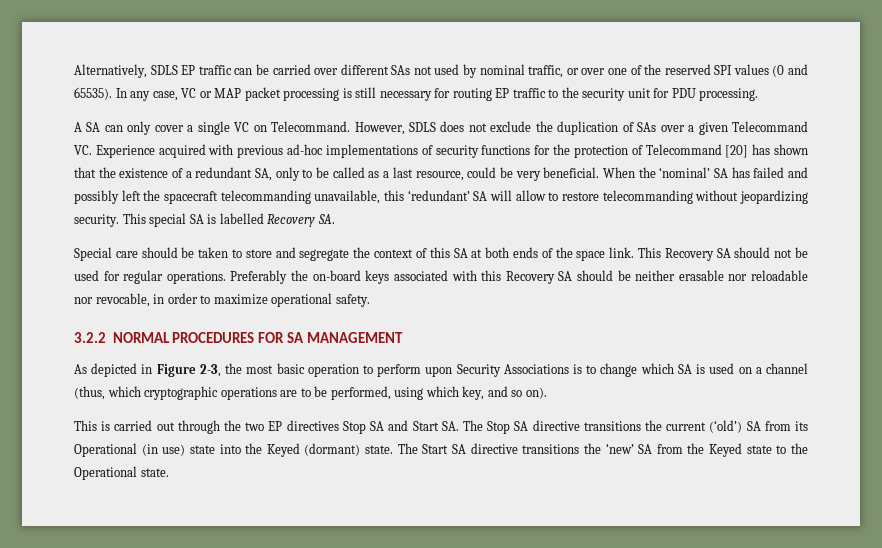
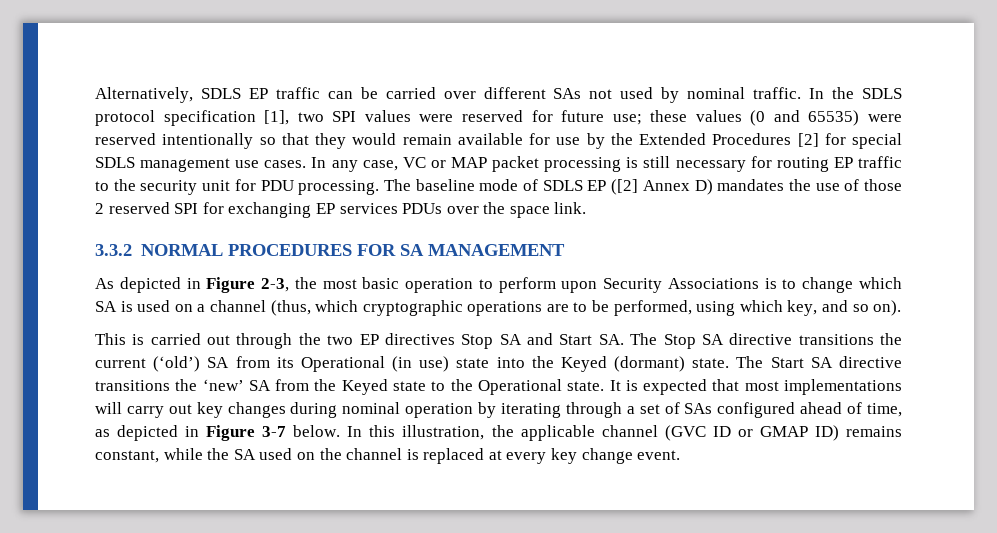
[528,64,809,78] [74,87,112,100] traffic, or over one of the reserved SPI values (0 and 65535). -> [753,87,902,99] [95,110,902,126] [95,133,902,149] [95,157,307,172] traffic. In the SDLS protocol specification [1], two SPI values were reserved for future use; these values (0 and 65535) were reserved intentionally so that they would remain available for use by the Extended Procedures [2] for special SDLS management use cases.
[74,121,809,135] [74,144,809,158] [74,167,808,181] [74,190,808,204] [74,213,335,227] [74,247,808,261] [74,270,808,284] [74,293,370,307] [74,332,106,343] // A SA can only cover a single VC on Telecommand. However, SDLS does not exclude the duplication of SAs over a given Telecommand VC. Experience acquired with previous ad-hoc implementations of security functions for the protection of Telecommand [20] has shown that the existence of a redundant SA, only to be called as a last resource, could be very beneficial. When the ‘nominal’ SA has failed and possibly left the spacecraft telecommanding unavailable, this ‘redundant’ SA will allow to restore telecommanding without jeopardizing security. This special SA is labelled Recovery SA. // Special care should be taken to store and segregate the context of this SA at both ends of the space link. This Recovery SA should not be used for regular operations. Preferably the on-board keys associated with this Recovery SA should be neither erasable nor reloadable nor revocable, in order to maximize operational safety. // 3.2.2 -> [383,179,903,195] [95,202,587,218] [95,244,132,256] The baseline mode of SDLS EP ([2] Annex D) mandates the use of those 2 reserved SPI for exchanging EP services PDUs over the space link. // 3.3.2
(169, 472) none -> [609,379,902,395] [95,402,903,418] [95,425,902,441] [95,448,681,464] It is expected that most implementations will carry out key changes during nominal operation by iterating through a set of SAs configured ahead of time, as depicted in Figure 3-7 below. In this illustration, the applicable channel (GVC ID or GMAP ID) remains constant, while the SA used on the channel is replaced at every key change event.

